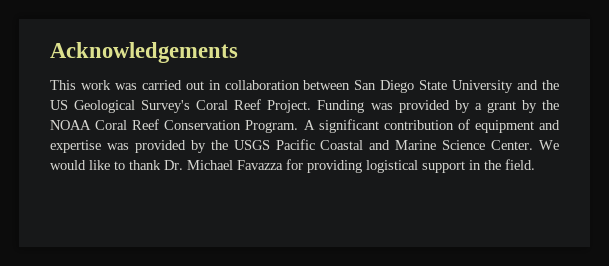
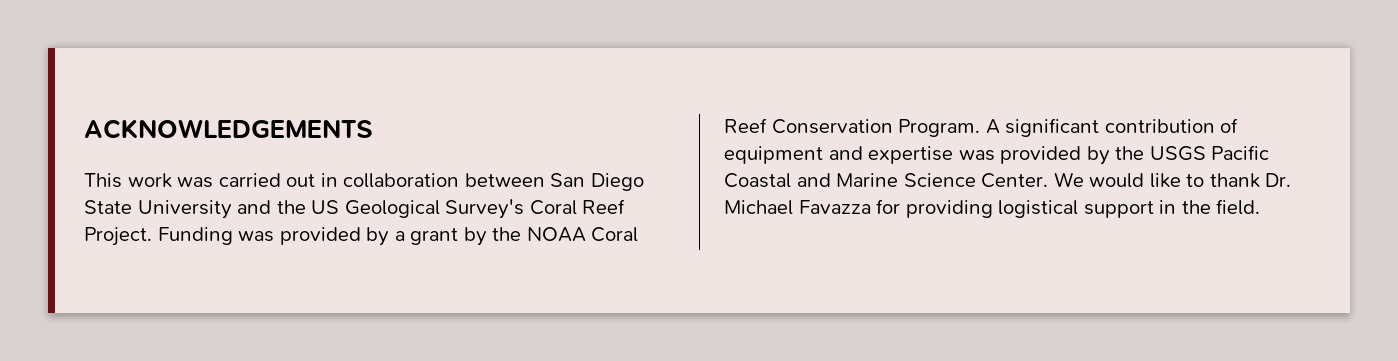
[50,42,238,63] Acknowledgements -> [84,119,372,139] ACKNOWLEDGEMENTS

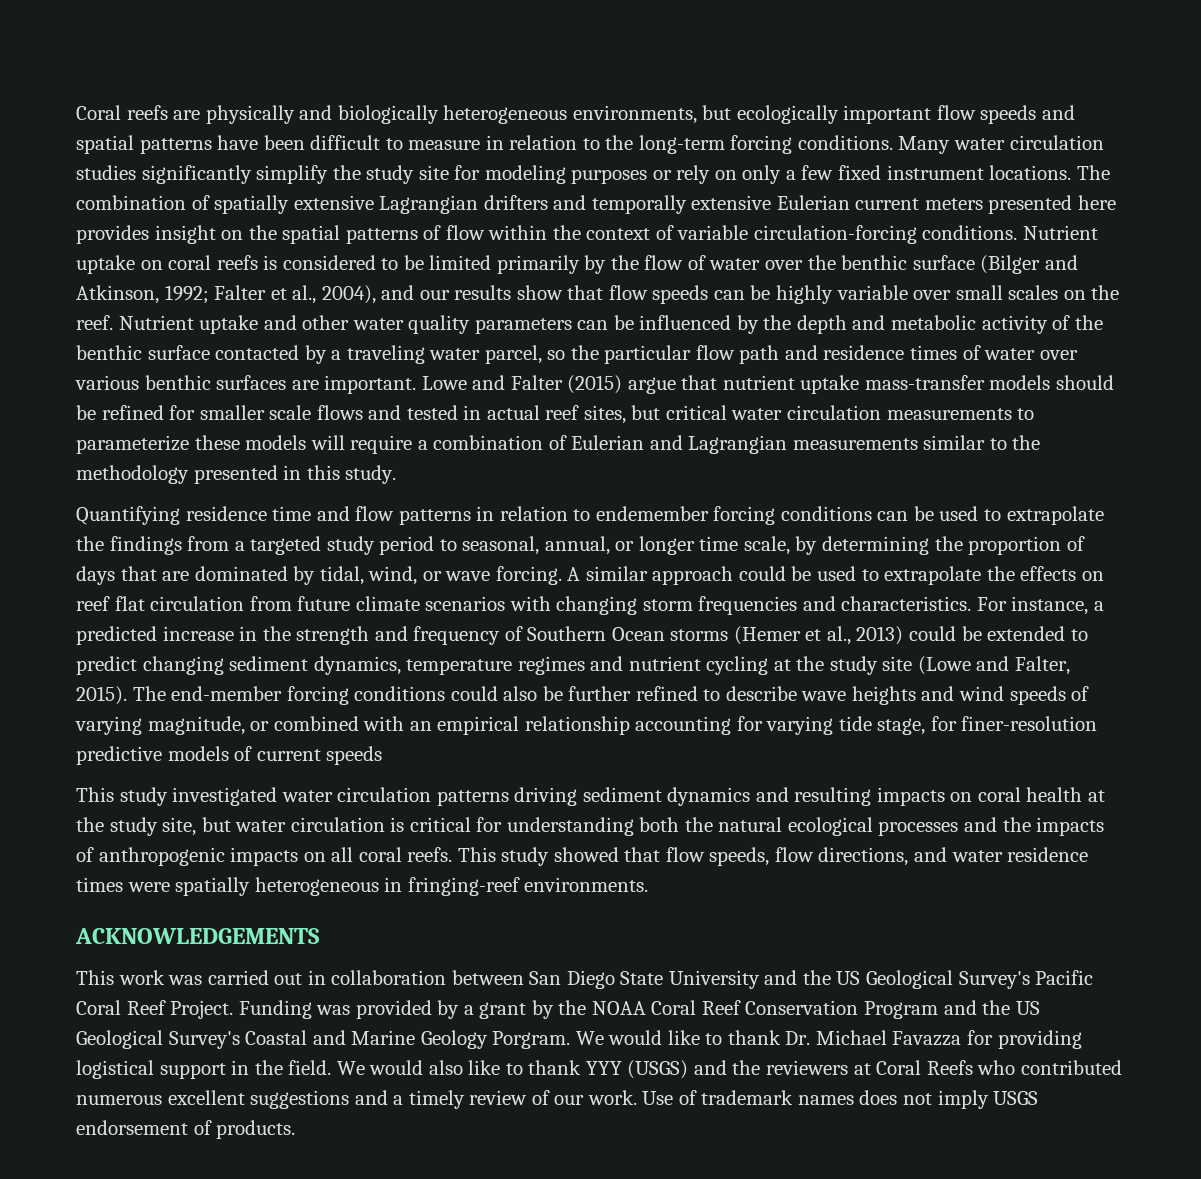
(84, 129) none -> [76,105,1075,124] [76,135,1104,154] [76,165,1110,184] [76,195,1116,214] [76,225,1099,244] [76,255,1078,274] [76,285,1120,304] [76,315,1103,334] [76,345,1078,364] [75,375,1115,394] [76,405,1035,424] [76,435,1041,454] [76,465,397,484] [76,506,1104,525] [76,536,1085,555] [76,566,1104,585] [76,596,1105,615] [76,626,1088,645] [76,656,1071,675] [76,686,1090,705] [75,716,1098,735] [76,746,383,765] [76,787,1106,806] [76,817,1105,836] [76,847,1089,866] [76,877,649,896] Coral reefs are physically and biologically heterogeneous environments, but ecologically important flow speeds and spatial patterns have been difficult to measure in relation to the long-term forcing conditions. Many water circulation studies significantly simplify the study site for modeling purposes or rely on only a few fixed instrument locations. The combination of spatially extensive Lagrangian drifters and temporally extensive Eulerian current meters presented here provides insight on the spatial patterns of flow within the context of variable circulation-forcing conditions. Nutrient uptake on coral reefs is considered to be limited primarily by the flow of water over the benthic surface (Bilger and Atkinson, 1992; Falter et al., 2004), and our results show that flow speeds can be highly variable over small scales on the reef. Nutrient uptake and other water quality parameters can be influenced by the depth and metabolic activity of the benthic surface contacted by a traveling water parcel, so the particular flow path and residence times of water over various benthic surfaces are important. Lowe and Falter (2015) argue that nutrient uptake mass-transfer models should be refined for smaller scale flows and tested in actual reef sites, but critical water circulation measurements to parameterize these models will require a combination of Eulerian and Lagrangian measurements similar to the methodology presented in this study. // Quantifying residence time and flow patterns in relation to endemember forcing conditions can be used to extrapolate the findings from a targeted study period to seasonal, annual, or longer time scale, by determining the proportion of days that are dominated by tidal, wind, or wave forcing. A similar approach could be used to extrapolate the effects on reef flat circulation from future climate scenarios with changing storm frequencies and characteristics. For instance, a predicted increase in the strength and frequency of Southern Ocean storms (Hemer et al., 2013) could be extended to predict changing sediment dynamics, temperature regimes and nutrient cycling at the study site (Lowe and Falter, 2015). The end-member forcing conditions could also be further refined to describe wave heights and wind speeds of varying magnitude, or combined with an empirical relationship accounting for varying tide stage, for finer-resolution predictive models of current speeds // This study investigated water circulation patterns driving sediment dynamics and resulting impacts on coral health at the study site, but water circulation is critical for understanding both the natural ecological processes and the impacts of anthropogenic impacts on all coral reefs. This study showed that flow speeds, flow directions, and water residence times were spatially heterogeneous in fringing-reef environments. //
(525, 209) none -> [1035,970,1094,985] Pacific
[898,118,1239,137] [724,145,1270,165] Program. A significant contribution of equipment and expertise was provided by the USGS Pacific -> [864,1000,1040,1019] [76,1030,240,1049] Program and the US Geological Survey's
[903,173,1049,188] Science Center. -> [420,1030,571,1049] Geology Porgram.
(1261, 207) none -> [336,1060,1122,1079] [76,1090,1039,1109] [76,1120,296,1139] We would also like to thank YYY (USGS) and the reviewers at Coral Reefs who contributed numerous excellent suggestions and a timely review of our work. Use of trademark names does not imply USGS endorsement of products.

